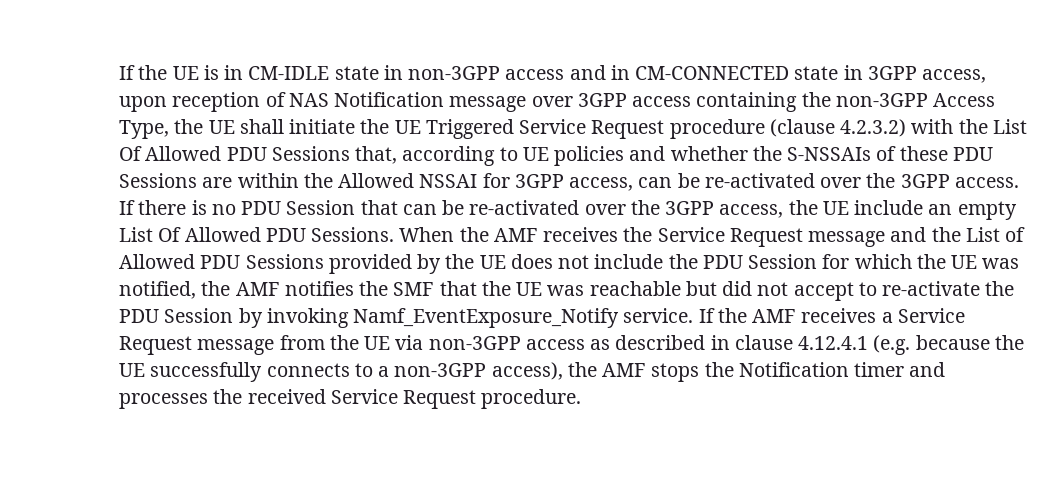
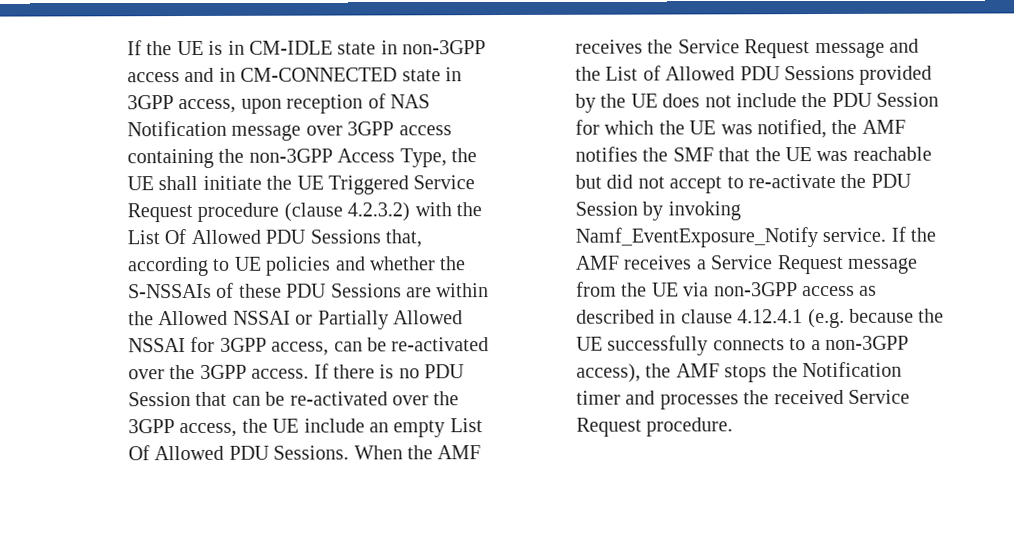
(478, 181) none -> [295,310,464,330] [128,338,187,353] or Partially Allowed NSSAI

